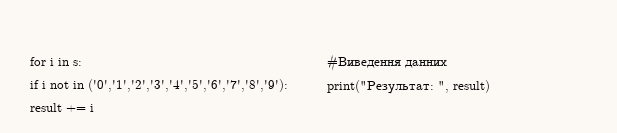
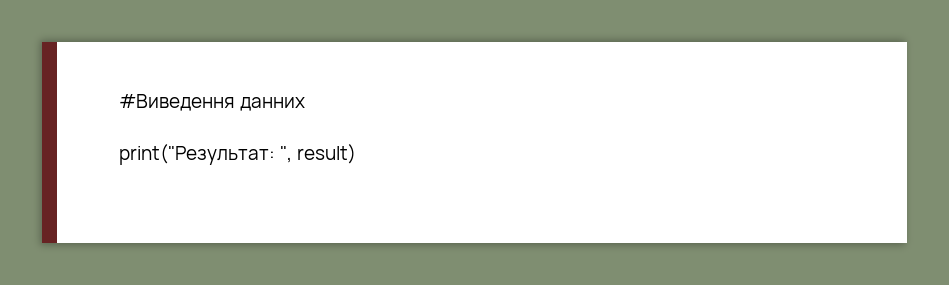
[30,57,82,66] [30,79,288,92] [30,103,94,112] for i in s: // if i not in ('0','1','2','3','4','5','6','7','8','9'): // result += i // -> (119, 102) none

